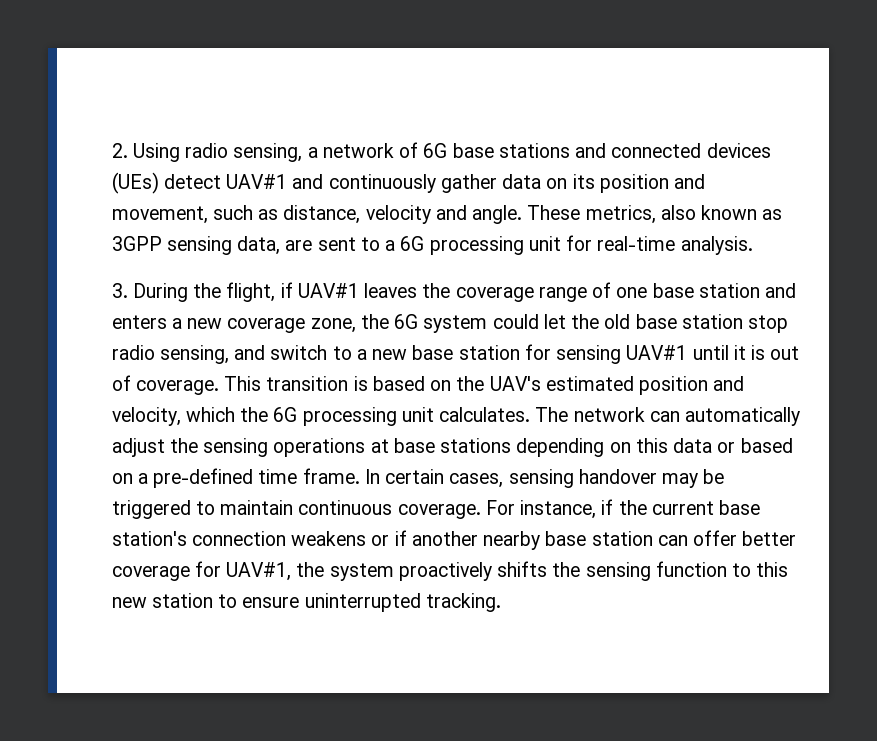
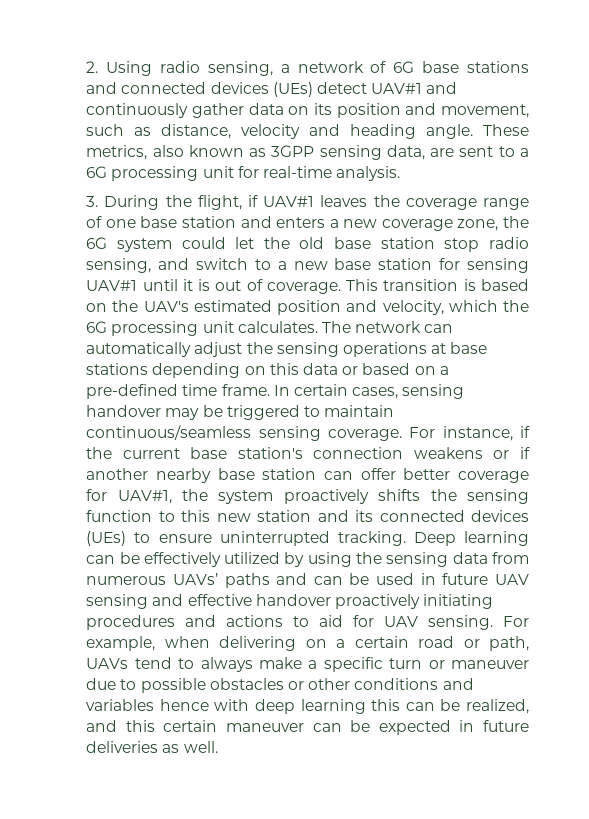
(467, 212) none -> [350,124,417,139] heading
[298,500,393,515] continuous -> [86,425,321,441] continuous/seamless sensing
[218,593,501,612] to ensure uninterrupted tracking. -> [317,510,529,522] [86,531,529,546] [86,552,529,567] [86,573,530,588] [86,594,494,609] [86,615,529,630] [86,636,529,651] [86,657,529,672] [86,678,474,693] [86,699,529,714] [86,720,529,735] [86,741,218,753] and its connected devices (UEs) to ensure uninterrupted tracking. Deep learning can be effectively utilized by using the sensing data from numerous UAVs’ paths and can be used in future UAV sensing and effective handover proactively initiating procedures and actions to aid for UAV sensing. For example, when delivering on a certain road or path, UAVs tend to always make a specific turn or maneuver due to possible obstacles or other conditions and variables hence with deep learning this can be realized, and this certain maneuver can be expected in future deliveries as well.

